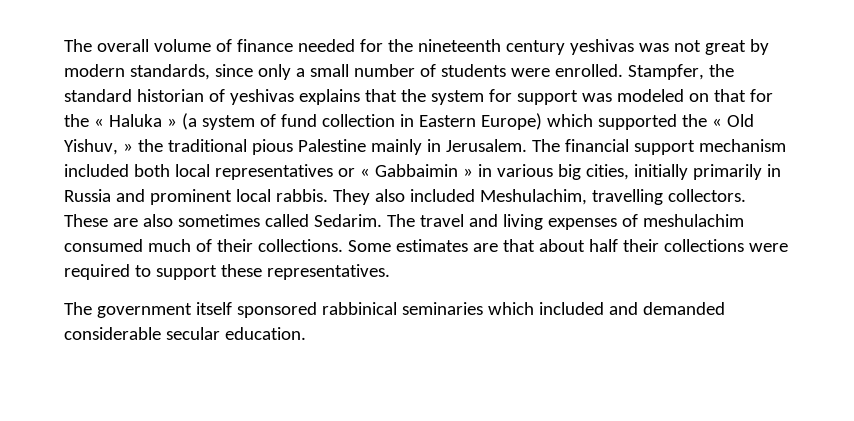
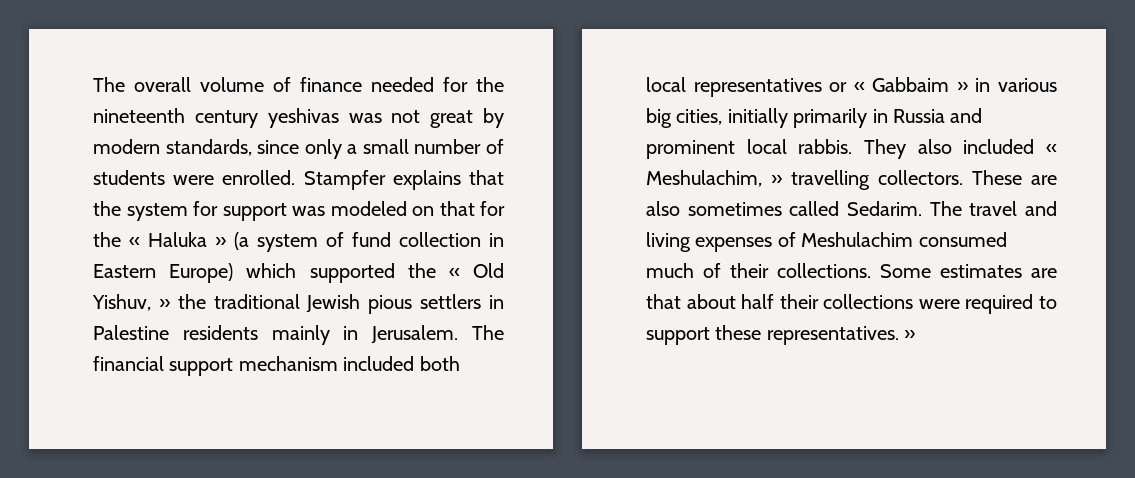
[627,64,734,80] [64,89,294,105] Stampfer, the standard historian of yeshivas -> [303,170,386,190] Stampfer
[251,139,366,155] pious Palestine -> [306,294,504,314] [93,325,258,340] Jewish pious settlers in Palestine residents
[374,164,458,177] Gabbaimin -> [872,77,950,92] Gabbaim
[479,189,587,205] Meshulachim, -> [1046,144,1057,154] [646,170,782,187] « Meshulachim, »
[642,214,744,227] meshulachim -> [801,232,914,247] Meshulachim
[64,302,725,318] [64,327,306,340] // The government itself sponsored rabbinical seminaries which included and demanded considerable secular education. -> [904,330,916,340] »

